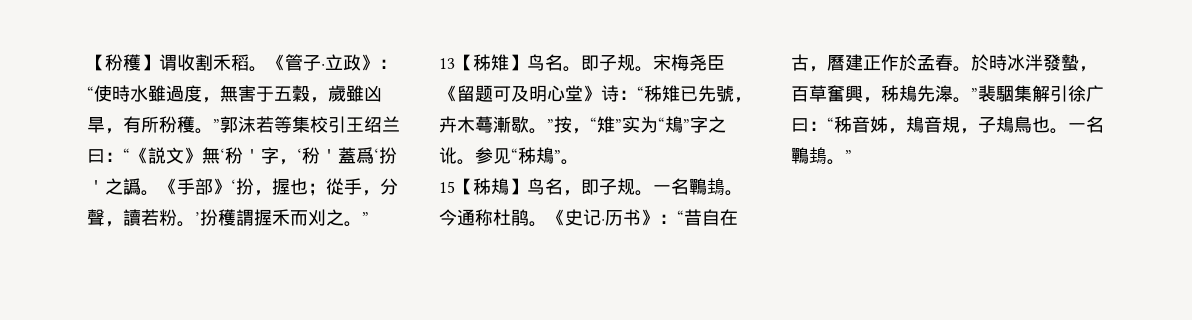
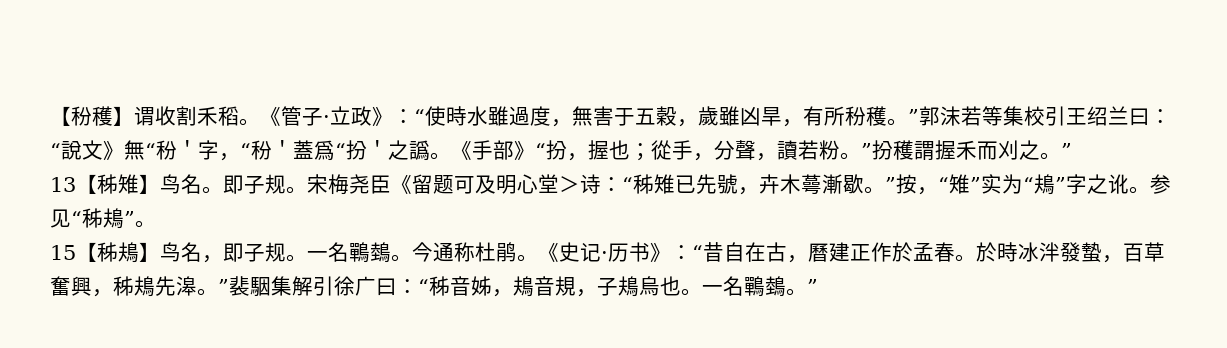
[130,147,225,164] 《説文》無‘ -> [61,140,156,160] 說文》無“
[297,148,302,162] ‘ -> [240,143,251,158] “
[374,148,379,162] ‘ -> [335,143,346,158] “
[231,179,236,193] ‘ -> [535,143,546,158] “
[195,212,200,224] ’ -> [861,143,872,158] ”
[583,85,601,102] 》 -> [559,176,580,192] ＞
[707,178,725,195] 䳏 -> [370,242,391,263] 鵱
[1014,116,1032,133] 鳥 -> [639,276,660,296] 烏
[809,147,827,164] 䳏 -> [765,276,786,297] 鵱

